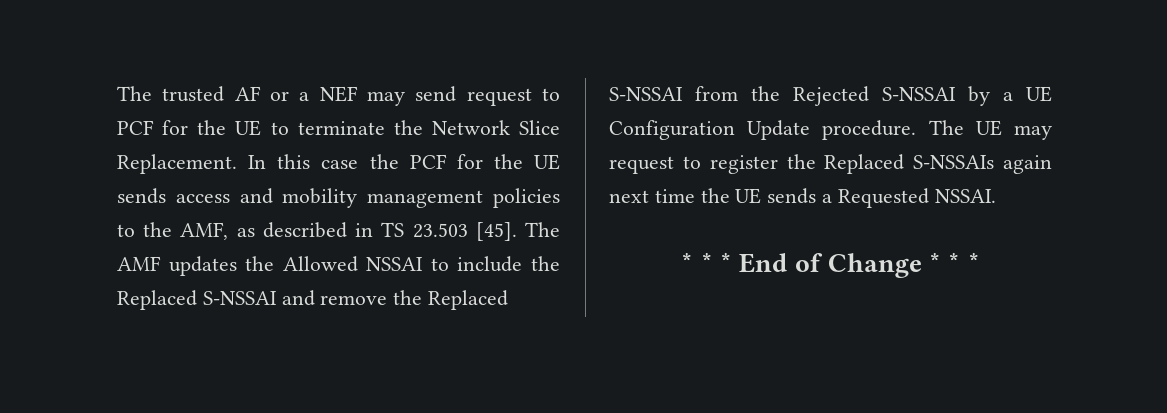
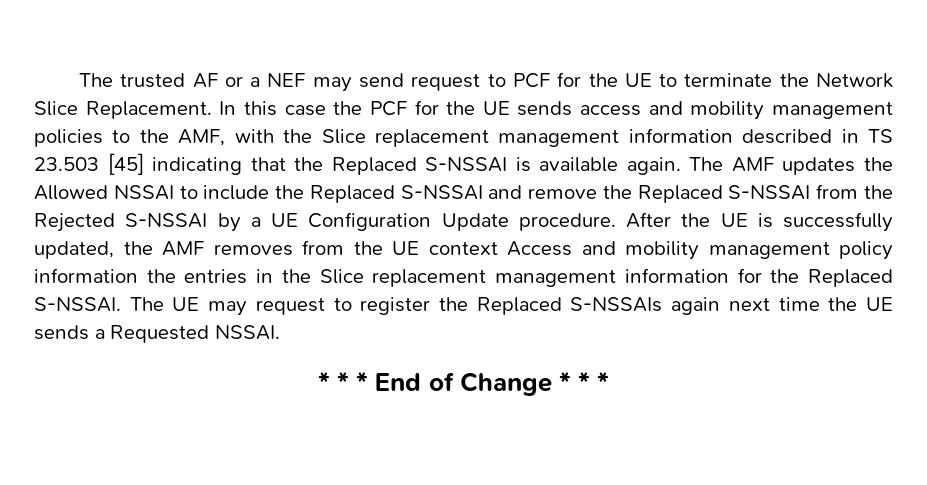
[236,222,517,241] as described in TS 23.503 [45]. -> [234,128,893,147] [34,153,681,175] with the Slice replacement management information described in TS 23.503 [45] indicating that the Replaced S-NSSAI is available again.
(917, 130) none -> [626,212,893,232] [34,240,893,260] [34,268,894,287] [34,297,121,312] After the UE is successfully updated, the AMF removes from the UE context Access and mobility management policy information the entries in the Slice replacement management information for the Replaced S-NSSAI.

